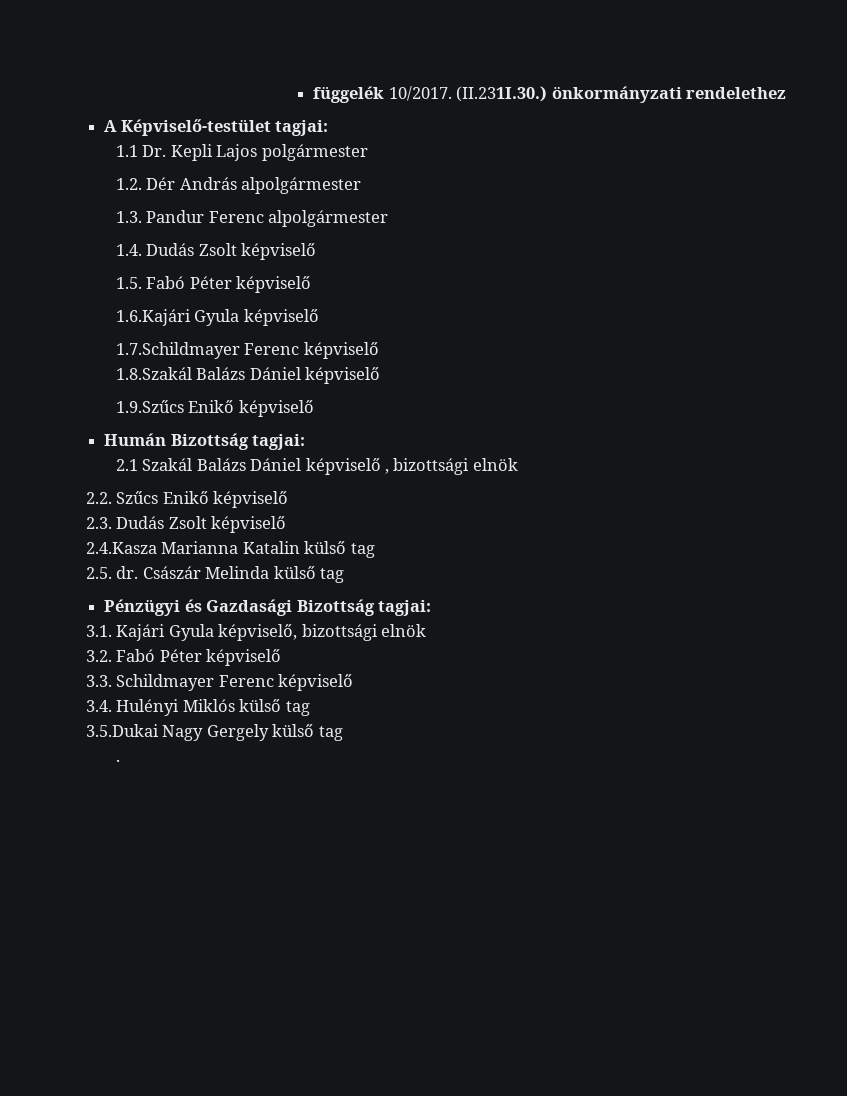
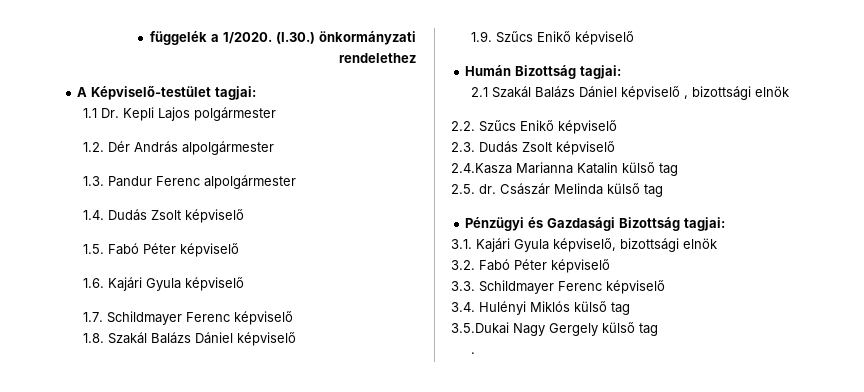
[388,86,548,102] 10/2017. (II.231I.30.) -> [211,32,315,44] a 1/2020. (I.30.)
[115,309,191,326] 1.6.Kajári -> [82,277,142,291] 1.6. Kajári
[115,342,379,359] [115,367,192,380] 1.7.Schildmayer Ferenc képviselő // 1.8.Szakál -> [82,311,293,325] [82,332,147,344] 1.7. Schildmayer Ferenc képviselő // 1.8. Szakál
[115,400,184,413] 1.9.Szűcs -> [470,31,533,43] 1.9. Szűcs

